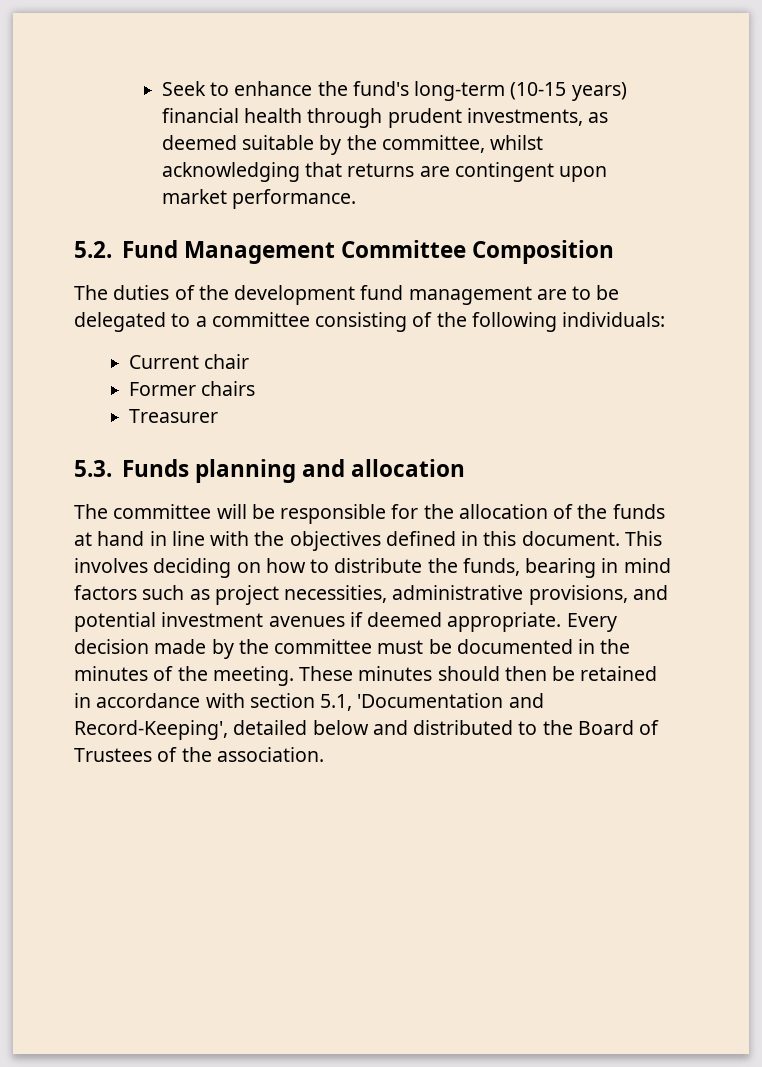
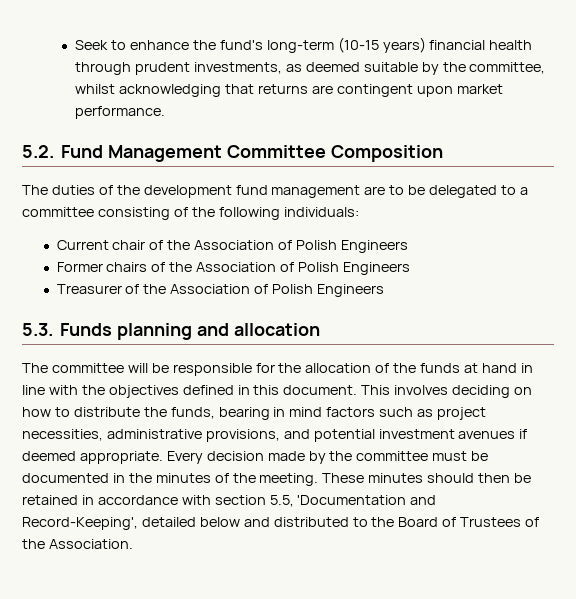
[128,381,255,396] [128,409,218,423] // Former chairs // Treasurer -> [149,240,408,253] [56,262,410,275] [56,284,385,297] of the Association of Polish Engineers // Former chairs of the Association of Polish Engineers // Treasurer of the Association of Polish Engineers
[320,694,353,711] 5.1, -> [269,495,294,507] 5.5,
[216,747,324,762] association. -> [48,539,133,549] Association.

